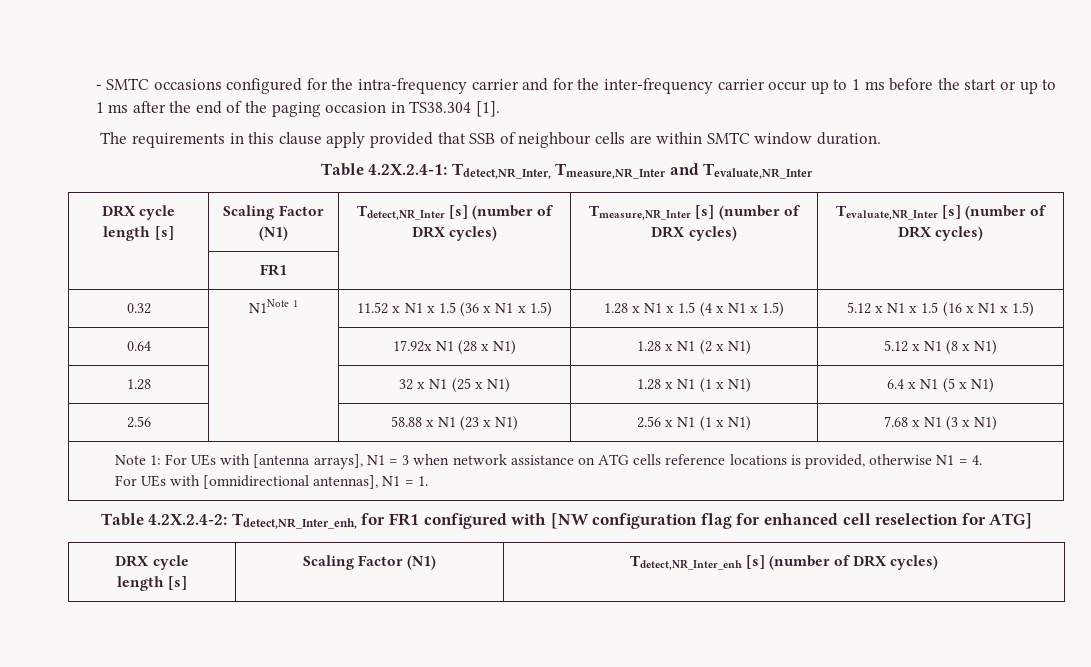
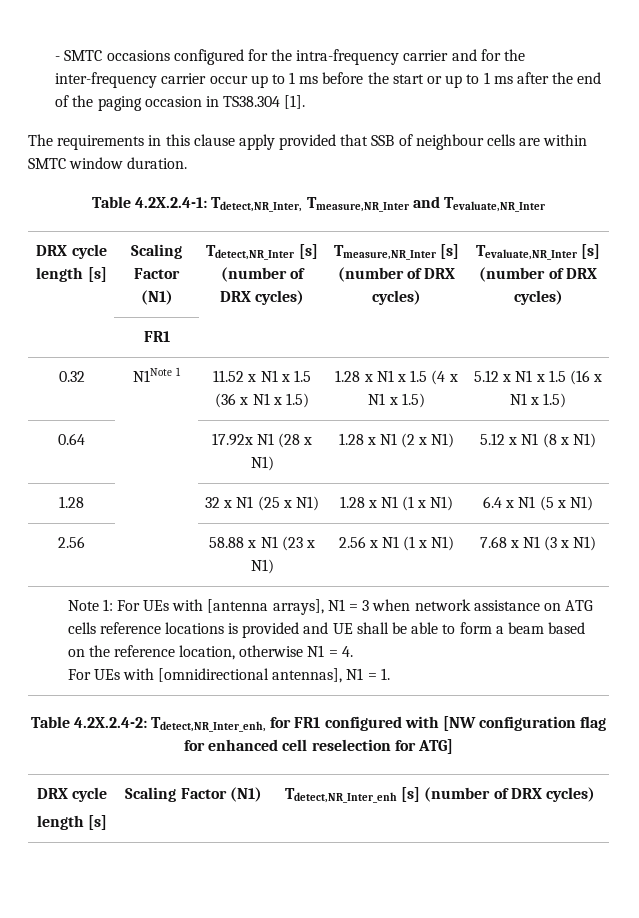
[805,454,866,469] provided, -> [242,622,586,638] [67,645,236,660] provided and UE shall be able to form a beam based on the reference location,

